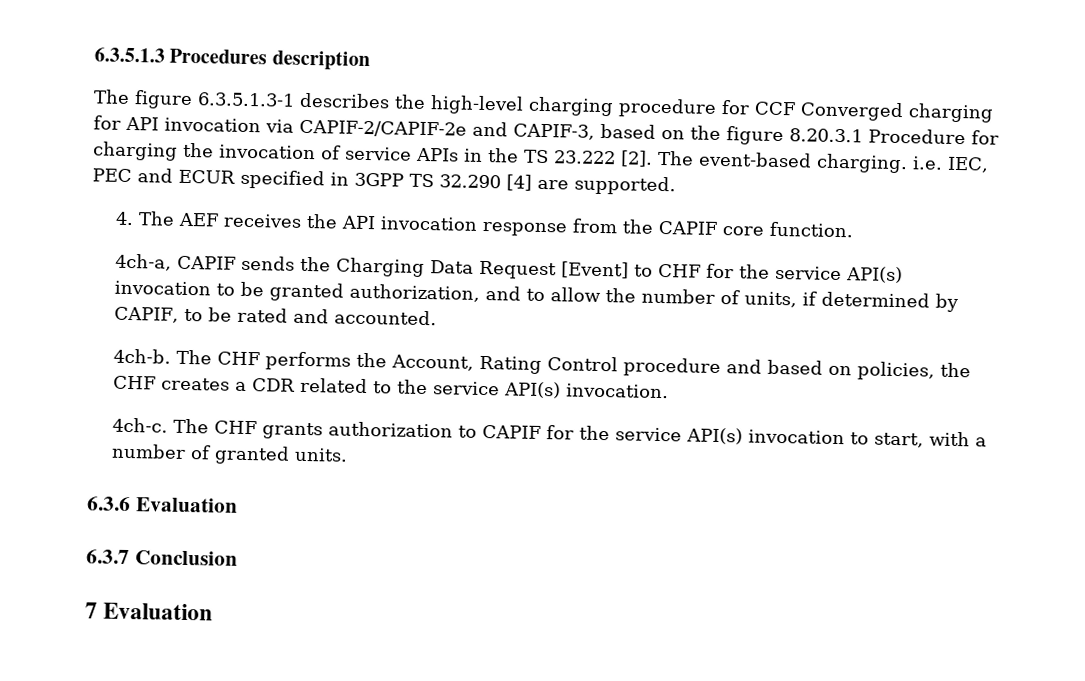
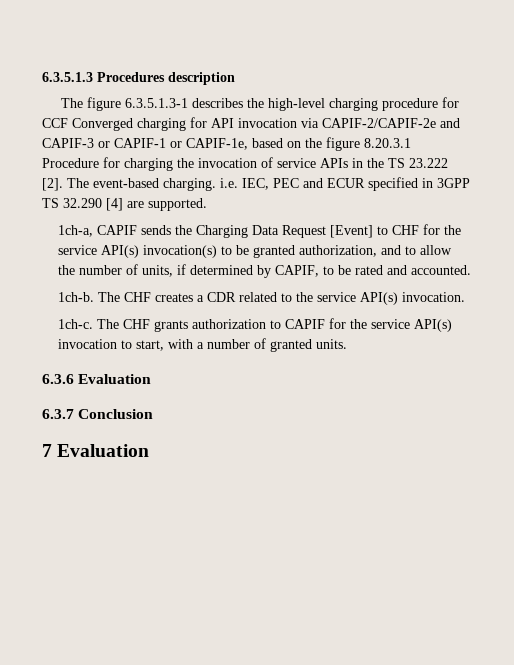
[512,123,595,140] CAPIF-3, -> [42,138,248,150] CAPIF-3 or CAPIF-1 or CAPIF-1e,
[115,211,855,238] [115,253,173,271] 4. The AEF receives the API invocation response from the CAPIF core function. // 4ch-a, -> [57,225,93,237] 1ch-a,
[114,280,212,296] invocation -> [142,245,217,258] invocation(s)
[113,348,972,381] [113,375,157,390] 4ch-b. The CHF performs the Account, Rating Control procedure and based on policies, the CHF -> [57,292,151,302] 1ch-b. The CHF
[112,417,169,433] 4ch-c. -> [57,319,93,329] 1ch-c.

